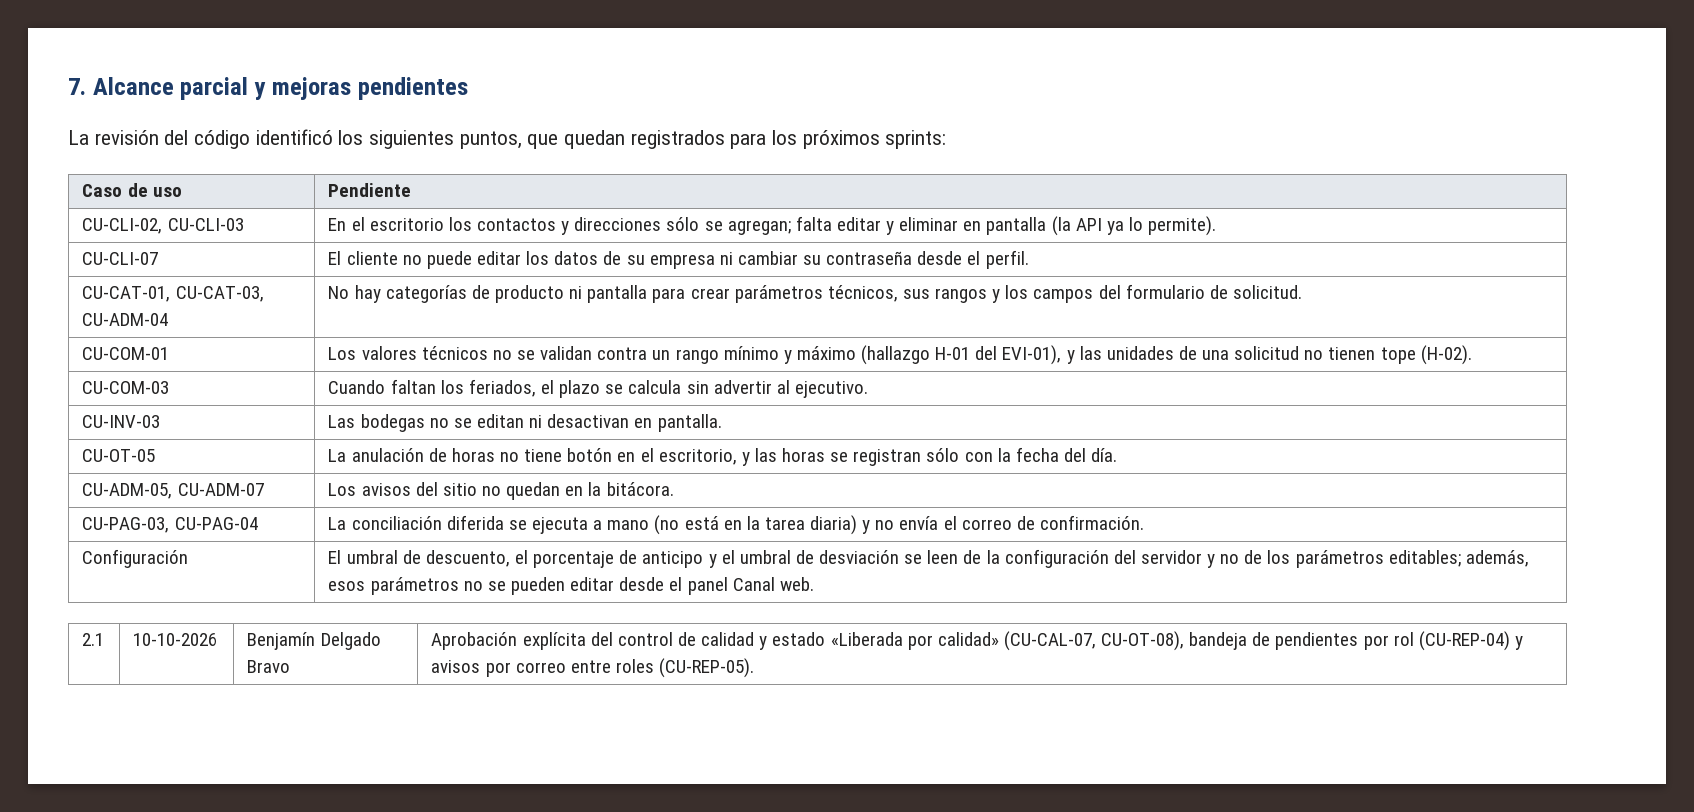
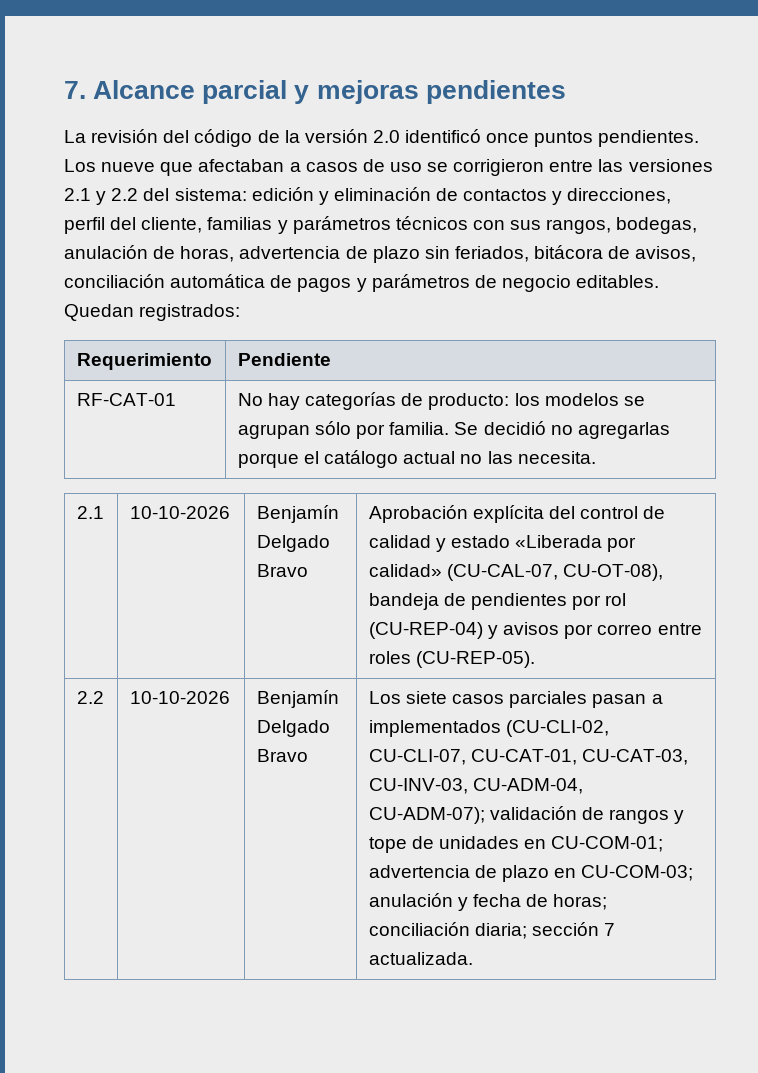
[255,129,947,149] [82,183,182,197] [328,183,412,197] [82,218,244,234] [328,216,1217,236] [82,252,159,265] [328,250,1029,269] [82,286,264,302] [82,313,169,326] [328,284,1302,303] [82,347,170,360] [328,345,1472,365] [82,381,170,394] [328,379,868,398] [82,415,161,428] [328,414,722,432] [82,449,156,462] [328,447,1118,466] [82,483,264,499] [328,482,674,500] [82,517,258,533] [328,515,1144,535] [82,549,189,568] [328,549,1529,568] [328,577,814,595] identificó los siguientes puntos, que quedan registrados para los próximos sprints: // Caso de uso | Pendiente // CU-CLI-02, CU-CLI-03 | En el escritorio los contactos y direcciones sólo se agregan; falta editar y eliminar en pantalla (la API ya lo permite). // CU-CLI-07 | El cliente no puede editar los datos de su empresa ni cambiar su contraseña desde el perfil. // CU-CAT-01, CU-CAT-03, CU-ADM-04 | No hay categorías de producto ni pantalla para crear parámetros técnicos, sus rangos y los campos del formulario de solicitud. // CU-COM-01 | Los valores técnicos no se validan contra un rango mínimo y máximo (hallazgo H-01 del EVI-01), y las unidades de una solicitud no tienen tope (H-02). // CU-COM-03 | Cuando faltan los feriados, el plazo se calcula sin advertir al ejecutivo. // CU-INV-03 | Las bodegas no se editan ni desactivan en pantalla. // CU-OT-05 | La anulación de horas no tiene botón en el escritorio, y las horas se registran sólo con la fecha del día. // CU-ADM-05, CU-ADM-07 | Los avisos del sitio no quedan en la bitácora. // CU-PAG-03, CU-PAG-04 | La conciliación diferida se ejecuta a mano (no está en la tarea diaria) y no envía el correo de confirmación. // Configuración | El umbral de descuento, el porcentaje de anticipo y el umbral de desviación se leen de la configuración del servidor y no de los parámetros editables; además, esos parámetros no se pueden editar desde el panel Canal web. -> [257,129,700,147] [64,159,713,176] [64,187,672,205] [64,216,698,234] [64,245,697,263] [64,274,660,292] [64,304,241,321] [76,353,212,370] [237,353,331,366] [76,393,176,406] [237,392,645,410] [237,421,670,439] [237,450,596,468] de la versión 2.0 identificó once puntos pendientes. Los nueve que afectaban a casos de uso se corrigieron entre las versiones 2.1 y 2.2 del sistema: edición y eliminación de contactos y direcciones, perfil del cliente, familias y parámetros técnicos con sus rangos, bodegas, anulación de horas, advertencia de plazo sin feriados, bitácora de avisos, conciliación automática de pagos y parámetros de negocio editables. Quedan registrados: // Requerimiento | Pendiente // RF-CAT-01 | No hay categorías de producto: los modelos se agrupan sólo por familia. Se decidió no agregarlas porque el catálogo actual no las necesita.
(755, 668) none -> [76,691,104,704] [129,691,230,704] [256,690,339,708] [256,720,330,737] [256,749,308,762] [368,691,663,708] [368,720,610,737] [368,749,689,765] [368,778,584,794] [368,806,685,824] [368,836,664,853] [368,865,694,882] [368,893,608,911] [368,922,616,939] [368,952,473,965] // 2.2 | 10-10-2026 | Benjamín Delgado Bravo | Los siete casos parciales pasan a implementados (CU-CLI-02, CU-CLI-07, CU-CAT-01, CU-CAT-03, CU-INV-03, CU-ADM-04, CU-ADM-07); validación de rangos y tope de unidades en CU-COM-01; advertencia de plazo en CU-COM-03; anulación y fecha de horas; conciliación diaria; sección 7 actualizada.

